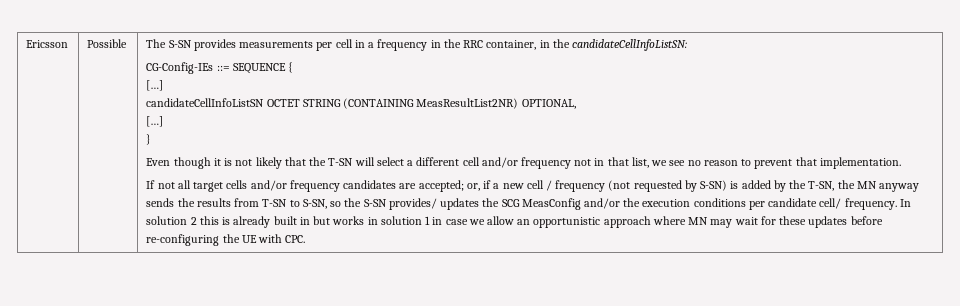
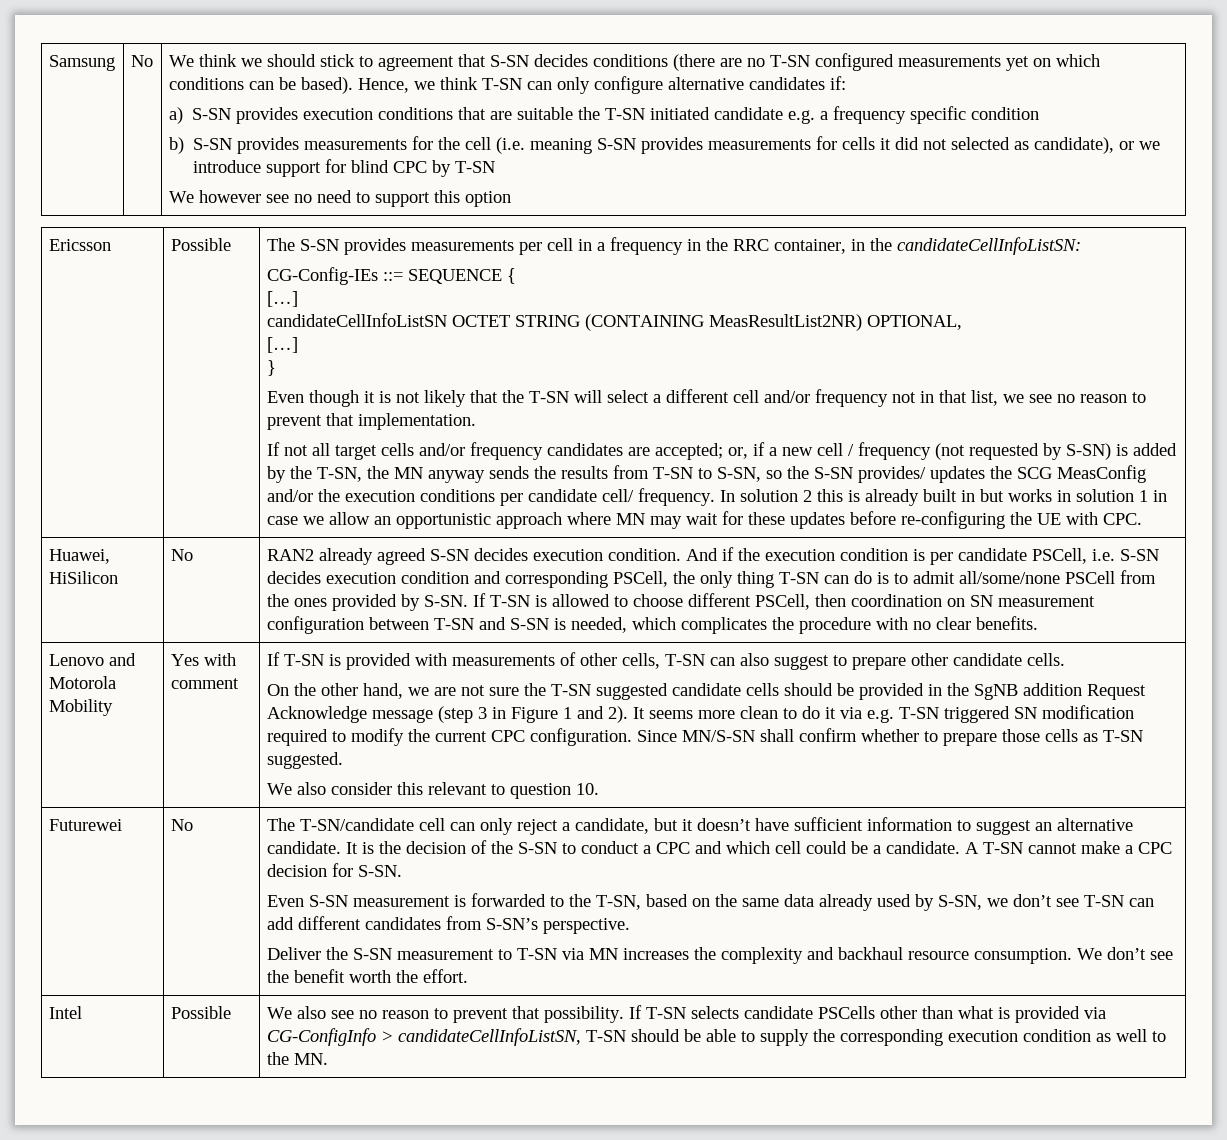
(26, 44) none -> [48,55,115,71] [130,55,153,67] [168,53,1100,71] [168,76,846,94] [168,106,1039,124] [168,136,1160,154] [192,159,495,177] [168,190,511,207] Samsung | No | We think we should stick to agreement that S-SN decides conditions (there are no T-SN configured measurements yet on which conditions can be based). Hence, we think T-SN can only configure alternative candidates if: // a) S-SN provides execution conditions that are suitable the T-SN initiated candidate e.g. a frequency specific condition // b) S-SN provides measurements for the cell (i.e. meaning S-SN provides measurements for cells it did not selected as candidate), or we introduce support for blind CPC by T-SN // We however see no need to support this option //
(306, 239) none -> [48,549,110,564] [48,571,118,584] [170,549,193,561] [266,547,1159,565] [266,570,1156,588] [266,593,1095,611] [266,616,1038,634] [48,653,136,666] [48,676,116,689] [48,699,113,716] [170,653,236,666] [170,678,239,689] [266,652,1065,670] [266,683,1146,700] [266,705,1134,723] [266,728,1143,746] [266,752,343,769] [266,782,599,799] [48,819,122,831] [170,819,193,831] [266,817,1133,835] [266,840,1172,854] [266,863,402,877] [266,893,1154,911] [266,916,630,934] [266,947,1173,964] [266,969,468,983] [48,1006,82,1019] [170,1006,231,1019] [266,1005,1106,1023] [266,1028,1166,1046] [266,1052,328,1065] // Huawei, HiSilicon | No | RAN2 already agreed S-SN decides execution condition. And if the execution condition is per candidate PSCell, i.e. S-SN decides execution condition and corresponding PSCell, the only thing T-SN can do is to admit all/some/none PSCell from the ones provided by S-SN. If T-SN is allowed to choose different PSCell, then coordination on SN measurement configuration between T-SN and S-SN is needed, which complicates the procedure with no clear benefits. // Lenovo and Motorola Mobility | Yes with comment | If T-SN is provided with measurements of other cells, T-SN can also suggest to prepare other candidate cells. // On the other hand, we are not sure the T-SN suggested candidate cells should be provided in the SgNB addition Request Acknowledge message (step 3 in Figure 1 and 2). It seems more clean to do it via e.g. T-SN triggered SN modification required to modify the current CPC configuration. Since MN/S-SN shall confirm whether to prepare those cells as T-SN suggested. // We also consider this relevant to question 10. // Futurewei | No | The T-SN/candidate cell can only reject a candidate, but it doesn’t have sufficient information to suggest an alternative candidate. It is the decision of the S-SN to conduct a CPC and which cell could be a candidate. A T-SN cannot make a CPC decision for S-SN. // Even S-SN measurement is forwarded to the T-SN, based on the same data already used by S-SN, we don’t see T-SN can add different candidates from S-SN’s perspective. // Deliver the S-SN measurement to T-SN via MN increases the complexity and backhaul resource consumption. We don’t see the benefit worth the effort. // Intel | Possible | We also see no reason to prevent that possibility. If T-SN selects candidate PSCells other than what is provided via CG-ConfigInfo > candidateCellInfoListSN, T-SN should be able to supply the corresponding execution condition as well to the MN.

